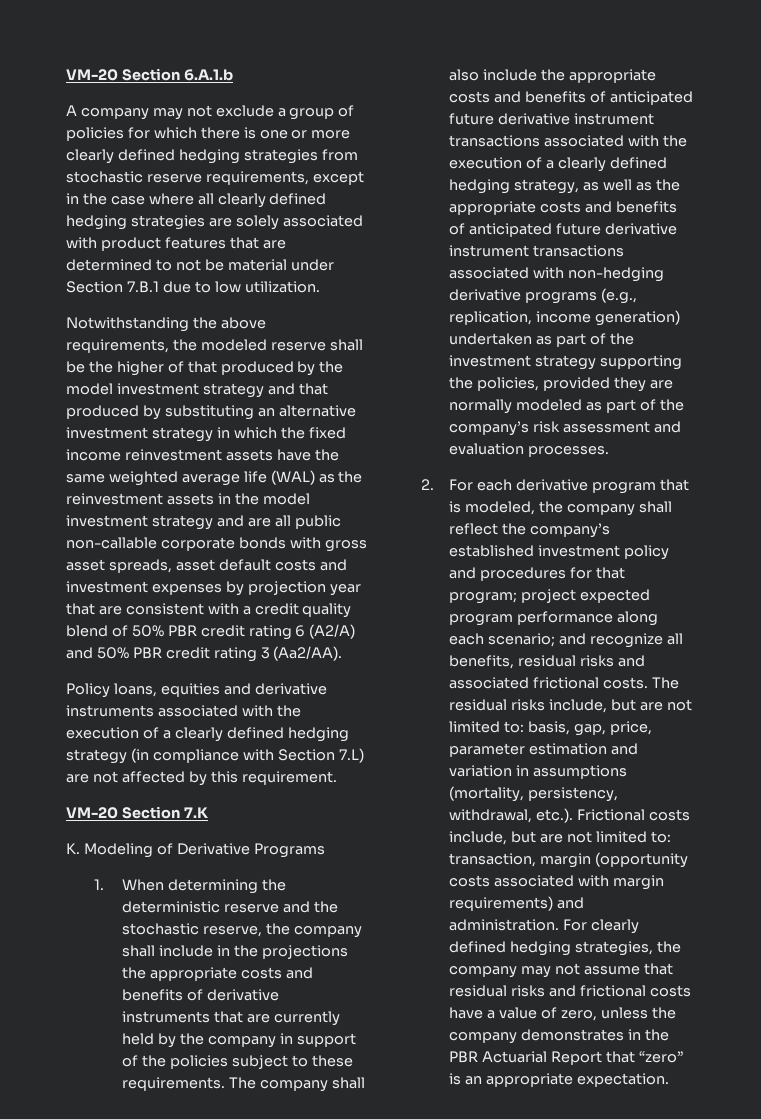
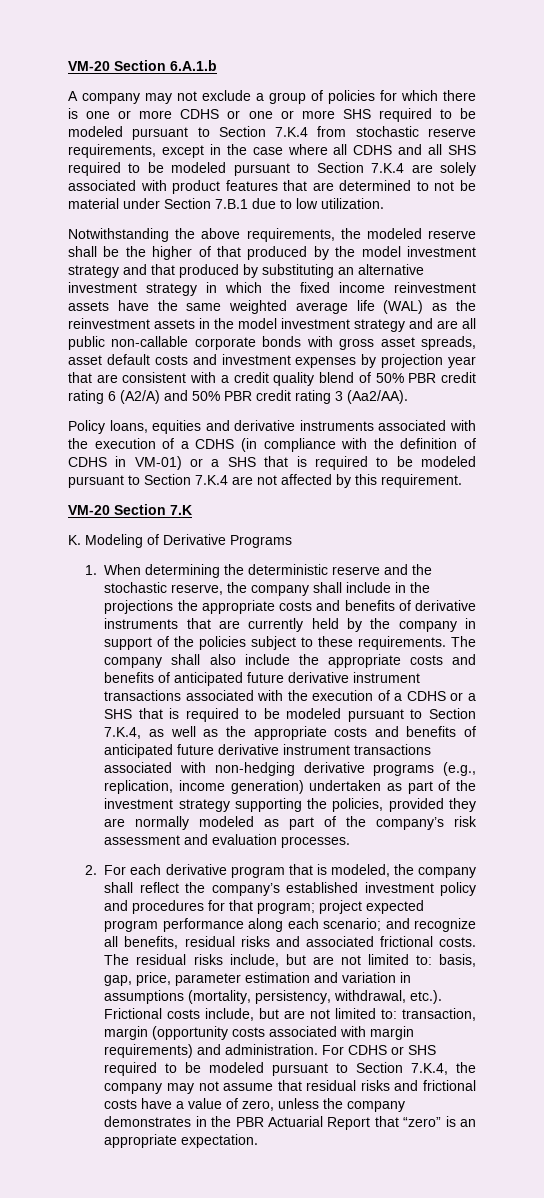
[66,149,318,164] clearly defined hedging strategies -> [180,108,476,122] [68,126,309,140] CDHS or one or more SHS required to be modeled pursuant to Section 7.K.4
[217,193,327,208] [66,215,205,230] clearly defined hedging strategies -> [353,144,476,155] [68,162,405,176] CDHS and all SHS required to be modeled pursuant to Section 7.K.4
[174,727,349,742] [66,748,364,764] clearly defined hedging strategy (in compliance with Section 7.L) -> [195,438,477,452] [68,456,477,470] [68,474,228,488] CDHS (in compliance with the definition of CDHS in VM-01) or a SHS that is required to be modeled pursuant to Section 7.K.4
[557,157,667,172] [449,179,580,194] clearly defined hedging strategy, -> [406,691,477,701] [104,708,477,722] [104,727,142,739] CDHS or a SHS that is required to be modeled pursuant to Section 7.K.4,
[590,919,639,934] [449,941,653,956] clearly defined hedging strategies, -> [348,1045,437,1055] [104,1062,449,1076] CDHS or SHS required to be modeled pursuant to Section 7.K.4,

